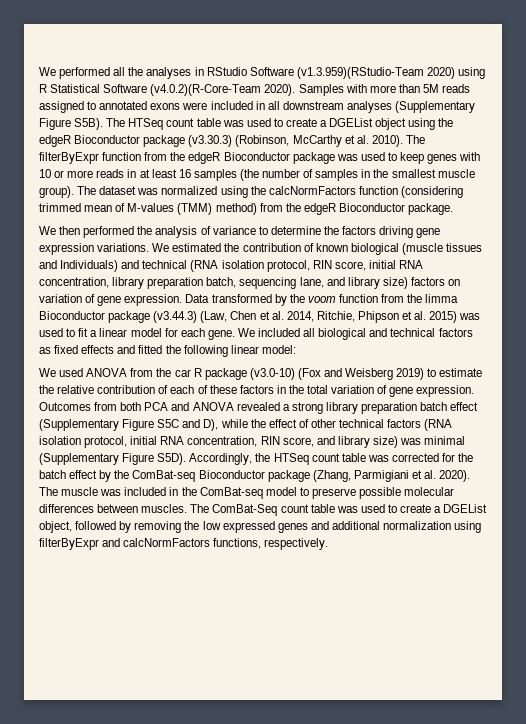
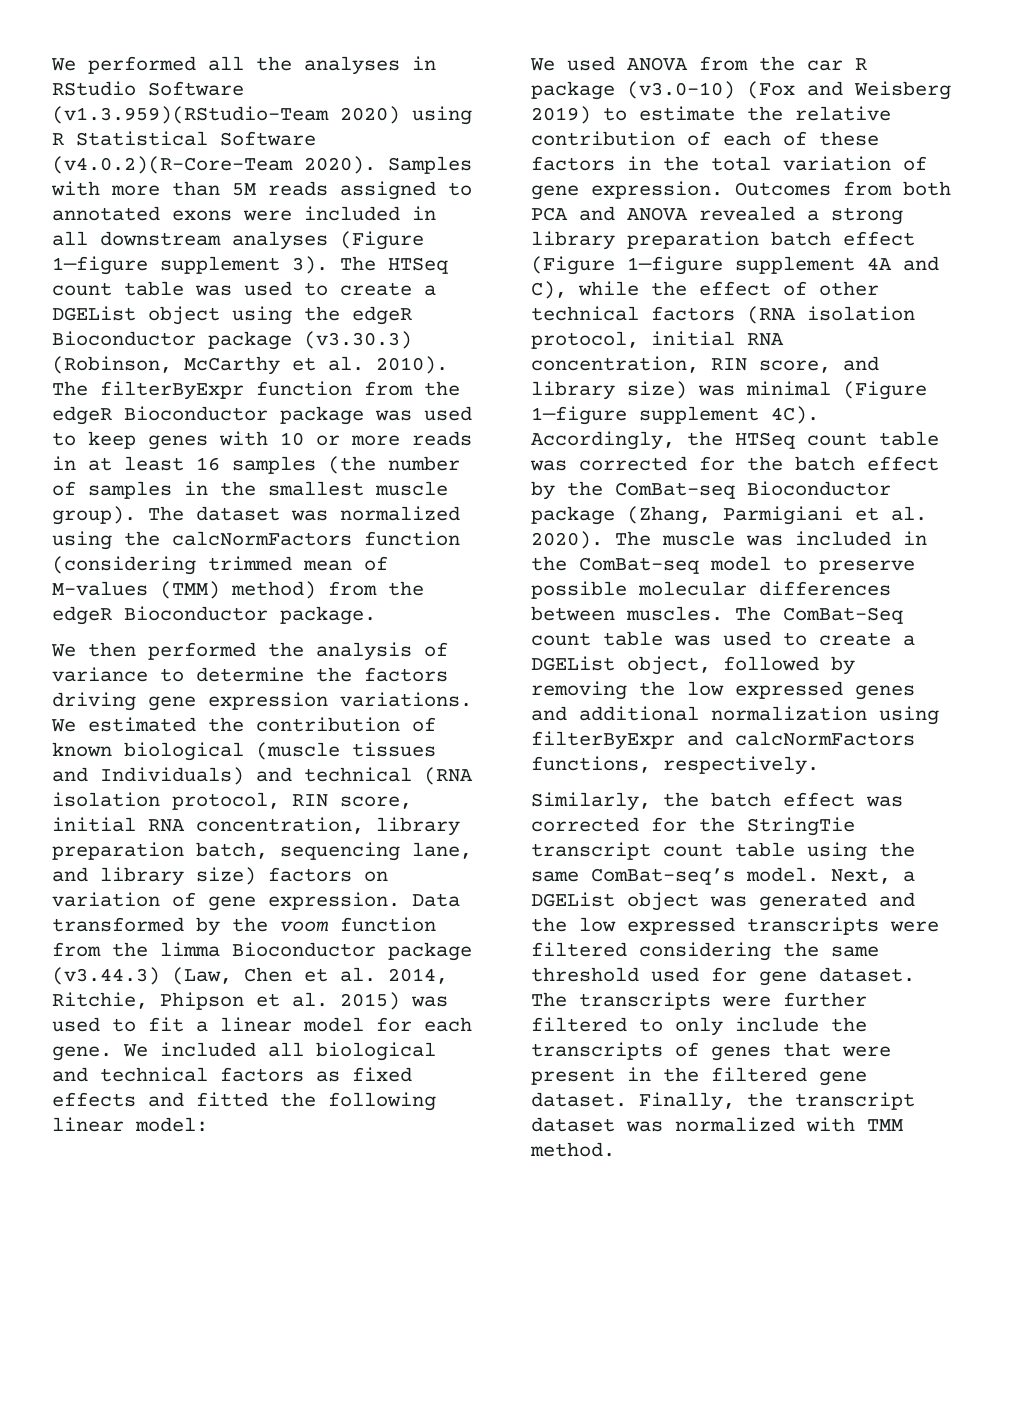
[395,101,476,113] [39,118,104,130] (Supplementary Figure S5B). -> [340,231,424,250] [52,256,328,275] (Figure 1—figure supplement 3).
[39,419,219,431] (Supplementary Figure S5C and D), -> [531,256,939,275] [531,281,567,299] (Figure 1—figure supplement 4A and C),
[39,453,187,465] (Supplementary Figure S5D). -> [843,381,927,400] [531,406,819,425] (Figure 1—figure supplement 4C).
(329, 544) none -> [531,792,903,811] [531,817,855,836] [531,842,915,861] [531,867,915,885] [531,892,915,911] [531,917,939,935] [531,942,879,961] [531,967,915,986] [531,992,867,1010] [531,1017,867,1036] [531,1042,891,1061] [531,1067,867,1086] [531,1092,915,1111] [531,1117,903,1132] [530,1142,615,1157] // Similarly, the batch effect was corrected for the StringTie transcript count table using the same ComBat-seq’s model. Next, a DGEList object was generated and the low expressed transcripts were filtered considering the same threshold used for gene dataset. The transcripts were further filtered to only include the transcripts of genes that were present in the filtered gene dataset. Finally, the transcript dataset was normalized with TMM method.

